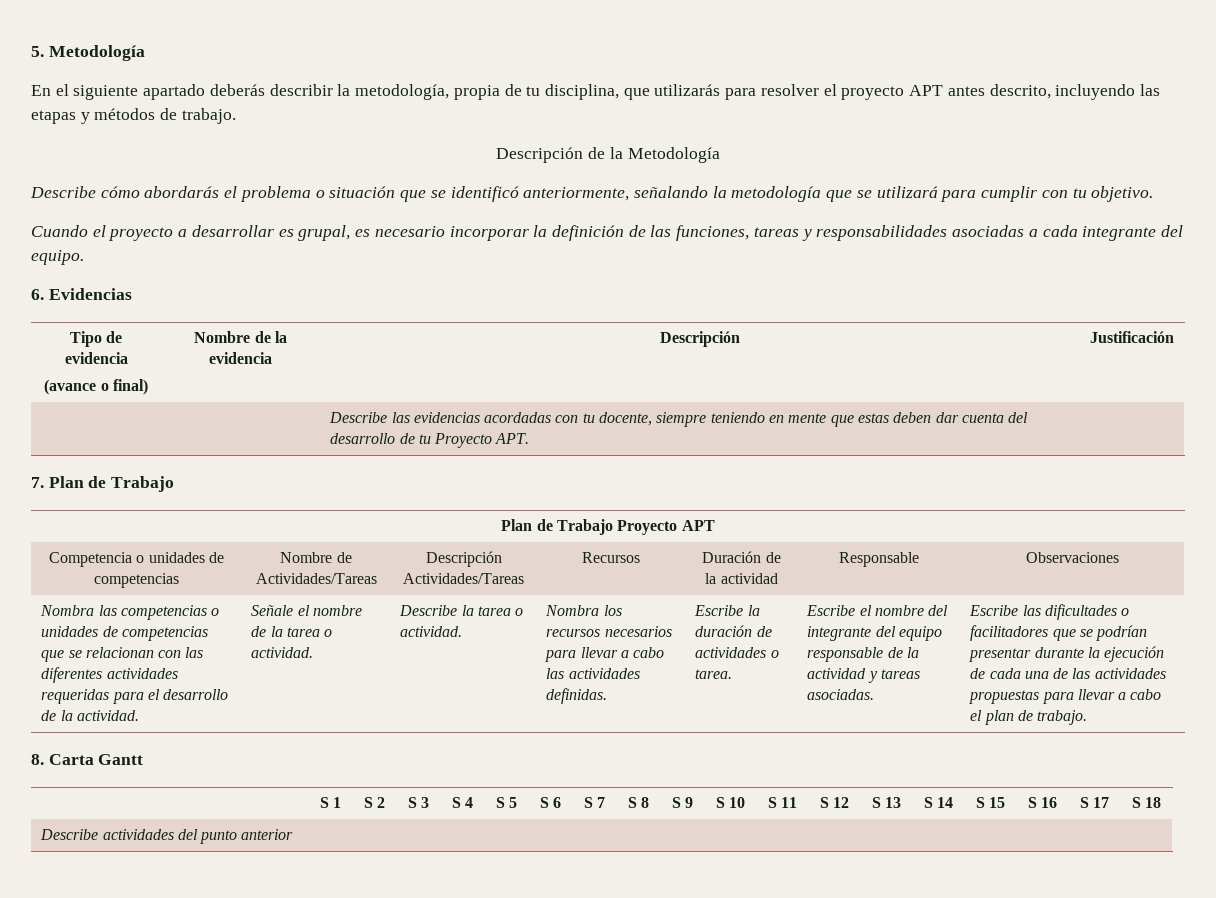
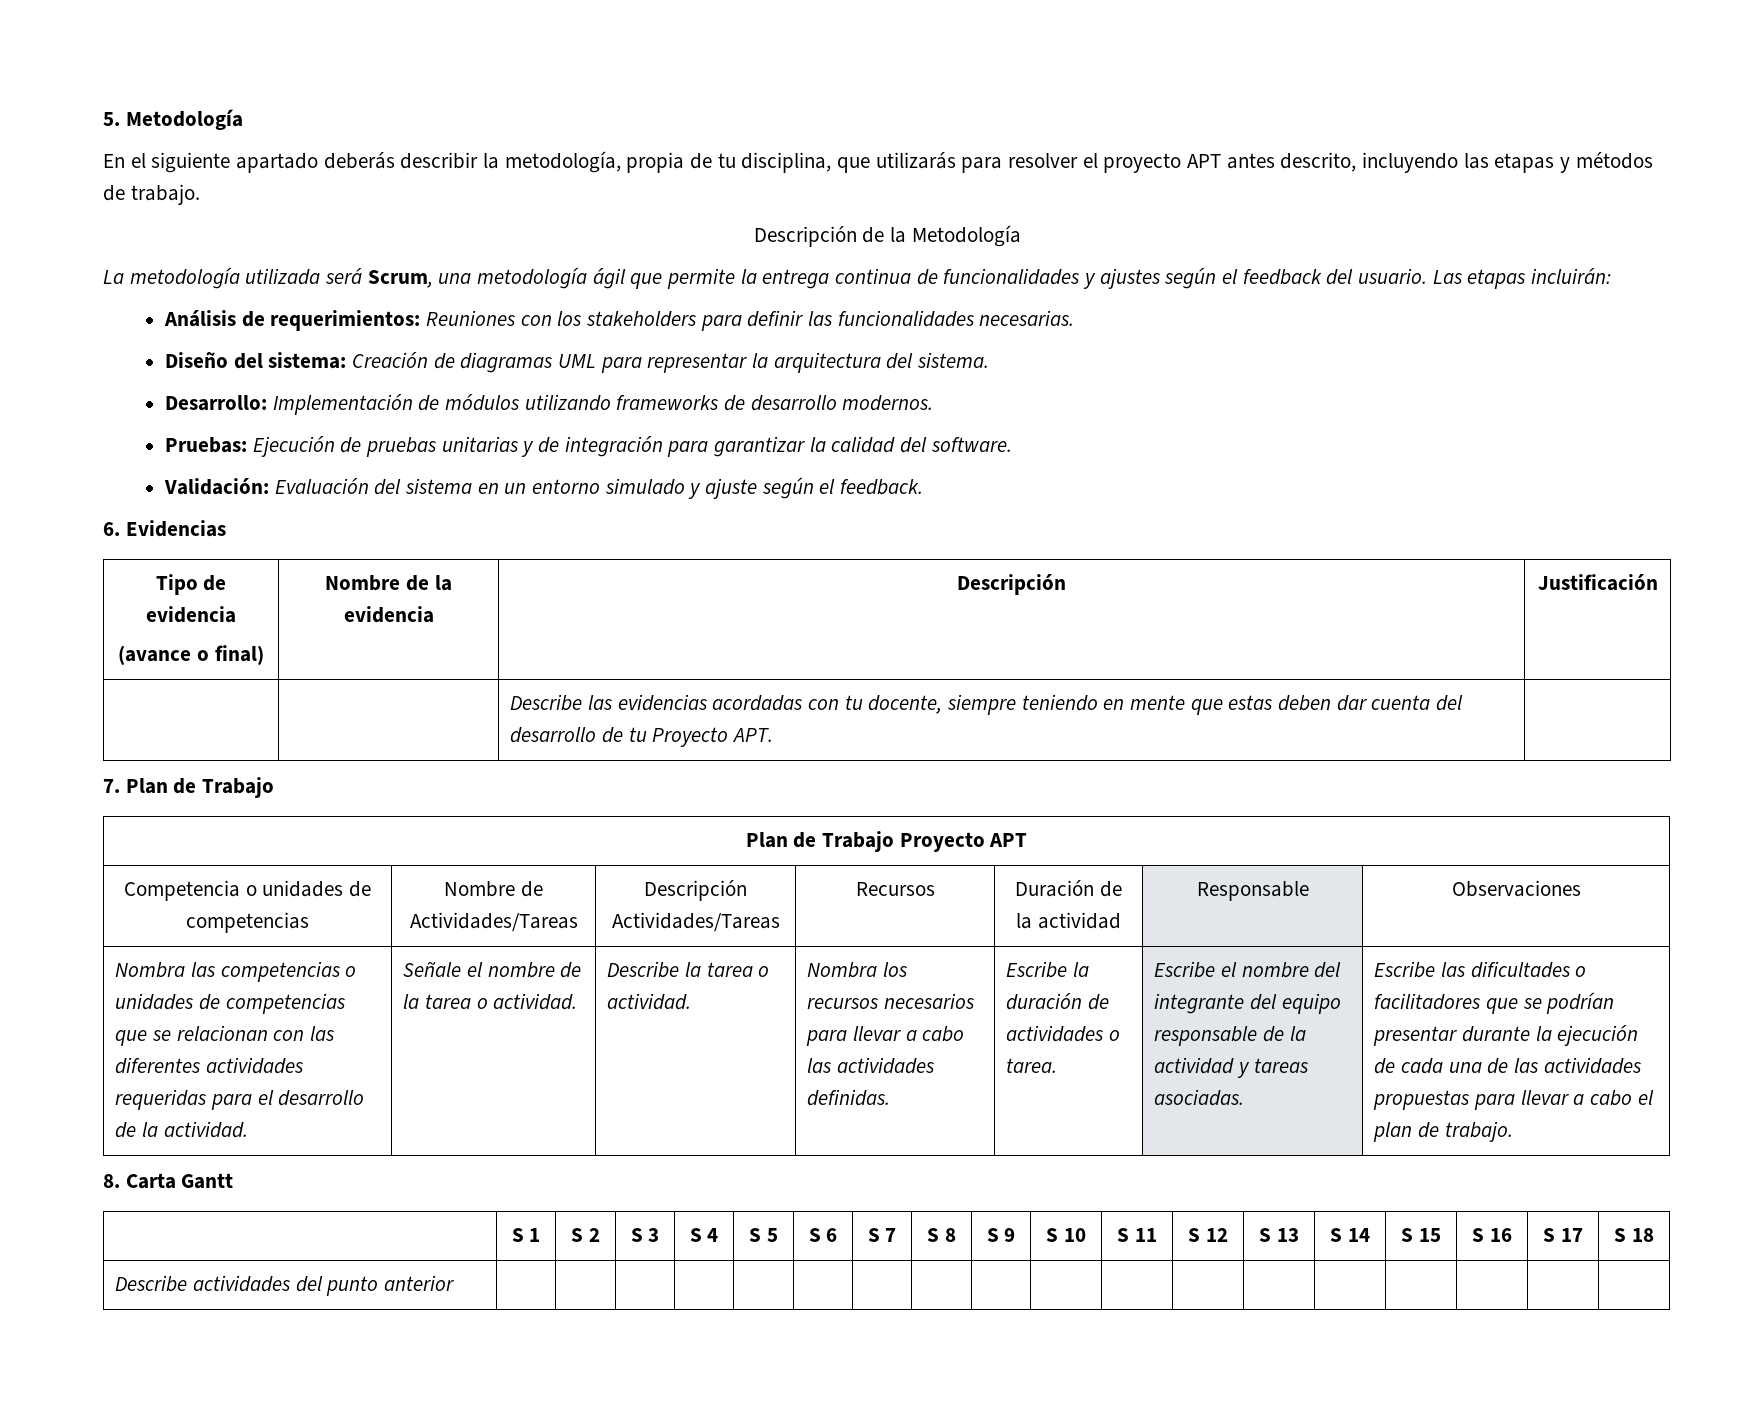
[30,186,1154,202] [31,225,1183,241] [31,250,84,265] Describe cómo abordarás el problema o situación que se identificó anteriormente, señalando la metodología que se utilizará para cumplir con tu objetivo. // Cuando el proyecto a desarrollar es grupal, es necesario incorporar la definición de las funciones, tareas y responsabilidades asociadas a cada integrante del equipo. -> [103,267,1612,289] [164,310,1075,331] [165,352,990,373] [165,394,934,415] [165,436,1012,457] [164,477,924,499] La metodología utilizada será Scrum, una metodología ágil que permite la entrega continua de funcionalidades y ajustes según el feedback del usuario. Las etapas incluirán: // Análisis de requerimientos: Reuniones con los stakeholders para definir las funcionalidades necesarias. // Diseño del sistema: Creación de diagramas UML para representar la arquitectura del sistema. // Desarrollo: Implementación de módulos utilizando frameworks de desarrollo modernos. // Pruebas: Ejecución de pruebas unitarias y de integración para garantizar la calidad del software. // Validación: Evaluación del sistema en un entorno simulado y ajuste según el feedback.

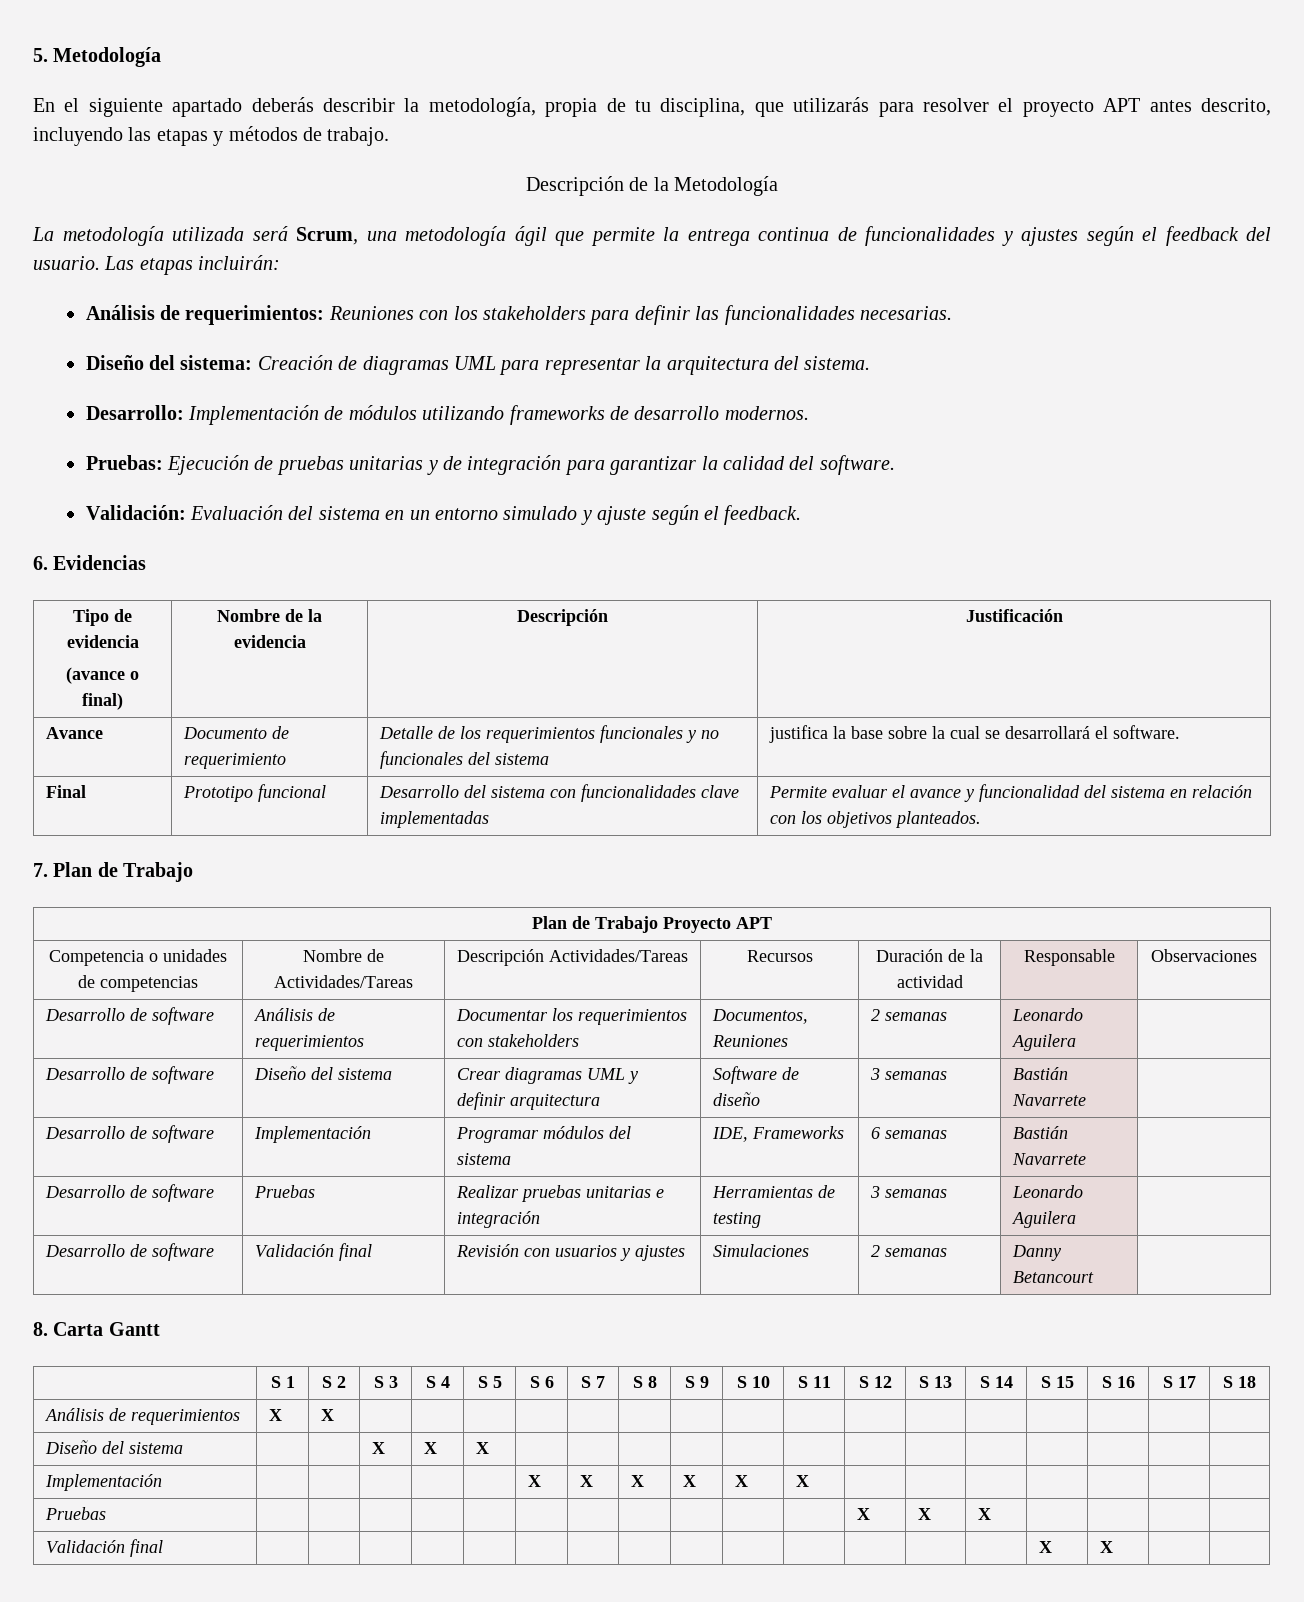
[510,694,1463,715] [510,727,773,747] | | Describe las evidencias acordadas con tu docente, siempre teniendo en mente que estas deben dar cuenta del desarrollo de tu Proyecto APT. | -> [45,727,103,739] [182,726,289,739] [183,753,286,769] [378,725,719,743] [379,751,549,769] [768,725,1180,743] [45,785,86,798] [182,784,326,802] [378,784,739,802] [379,811,489,828] [768,784,1252,802] [769,811,981,828] Avance | Documento de requerimiento | Detalle de los requerimientos funcionales y no funcionales del sistema | justifica la base sobre la cual se desarrollará el software. // Final | Prototipo funcional | Desarrollo del sistema con funcionalidades clave implementadas | Permite evaluar el avance y funcionalidad del sistema en relación con los objetivos planteados.
[115,961,357,982] [115,993,345,1014] [115,1025,334,1046] [115,1057,303,1074] [115,1089,365,1110] [115,1121,248,1138] [403,961,582,978] [403,993,578,1010] [607,961,770,978] [607,993,692,1010] [807,962,907,978] [807,993,974,1009] [806,1026,965,1046] [807,1057,934,1074] [807,1089,891,1106] [1006,961,1089,978] [1006,993,1109,1010] [1006,1025,1120,1042] [1006,1058,1058,1073] [1154,961,1342,978] [1154,993,1341,1014] [1154,1026,1306,1046] [1154,1057,1308,1078] [1154,1089,1245,1106] [1374,961,1587,978] [1374,992,1615,1014] [1373,1025,1639,1046] [1374,1057,1641,1074] [1373,1090,1654,1110] [1373,1121,1513,1142] Nombra las competencias o unidades de competencias que se relacionan con las diferentes actividades requeridas para el desarrollo de la actividad. | Señale el nombre de la tarea o actividad. | Describe la tarea o actividad. | Nombra los recursos necesarios para llevar a cabo las actividades definidas. | Escribe la duración de actividades o tarea. | Escribe el nombre del integrante del equipo responsable de la actividad y tareas asociadas. | Escribe las dificultades o facilitadores que se podrían presentar durante la ejecución de cada una de las actividades propuestas para llevar a cabo el plan de trabajo. -> [44,1007,214,1025] [253,1008,335,1021] [254,1035,364,1051] [455,1008,687,1025] [456,1034,579,1047] [711,1009,808,1024] [711,1035,788,1047] [870,1009,947,1021] [1011,1008,1083,1021] [1011,1034,1076,1051] [44,1066,214,1084] [253,1066,392,1080] [456,1067,638,1084] [456,1092,600,1110] [712,1066,799,1084] [712,1092,760,1106] [869,1068,947,1080] [1012,1067,1068,1080] [1011,1094,1086,1106] [44,1125,214,1143] [253,1126,371,1143] [455,1126,631,1143] [456,1153,511,1165] [711,1126,844,1142] [870,1127,947,1139] [1012,1126,1068,1139] [1011,1153,1086,1165] [44,1184,214,1202] [253,1185,315,1198] [455,1185,664,1202] [456,1211,540,1228] [711,1185,835,1198] [712,1212,761,1228] [869,1186,947,1198] [1011,1185,1083,1198] [1011,1211,1076,1228] [44,1243,214,1261] [254,1243,372,1261] [455,1244,685,1261] [712,1244,809,1257] [870,1245,947,1257] [1011,1245,1061,1261] [1012,1271,1094,1283] Desarrollo de software | Análisis de requerimientos | Documentar los requerimientos con stakeholders | Documentos, Reuniones | 2 semanas | Leonardo Aguilera | // Desarrollo de software | Diseño del sistema | Crear diagramas UML y definir arquitectura | Software de diseño | 3 semanas | Bastián Navarrete | // Desarrollo de software | Implementación | Programar módulos del sistema | IDE, Frameworks | 6 semanas | Bastián Navarrete | // Desarrollo de software | Pruebas | Realizar pruebas unitarias e integración | Herramientas de testing | 3 semanas | Leonardo Aguilera | // Desarrollo de software | Validación final | Revisión con usuarios y ajustes | Simulaciones | 2 semanas | Danny Betancourt |
[115,1275,454,1296] Describe actividades del punto anterior | | | | | | | | | | | | | | | | -> [44,1408,240,1425] [268,1409,282,1421] [320,1409,334,1421] [44,1440,183,1454] [371,1442,385,1454] [423,1442,437,1454] [475,1442,489,1454] [44,1474,162,1491] [527,1475,541,1487] [579,1475,593,1487] [630,1475,644,1487] [682,1475,696,1487] [734,1475,748,1487] [795,1475,809,1487] [44,1507,106,1520] [856,1508,870,1520] [917,1508,931,1520] [977,1508,991,1520] [45,1539,163,1557] [1038,1541,1052,1553] [1099,1541,1113,1553] Análisis de requerimientos | X | X | | | | | | | | | | | | | | | | // Diseño del sistema | | | X | X | X | | | | | | | | | | | | | // Implementación | | | | | | X | X | X | X | X | X | | | | | | | // Pruebas | | | | | | | | | | | | X | X | X | | | | // Validación final | | | | | | | | | | | | | | | X | X

